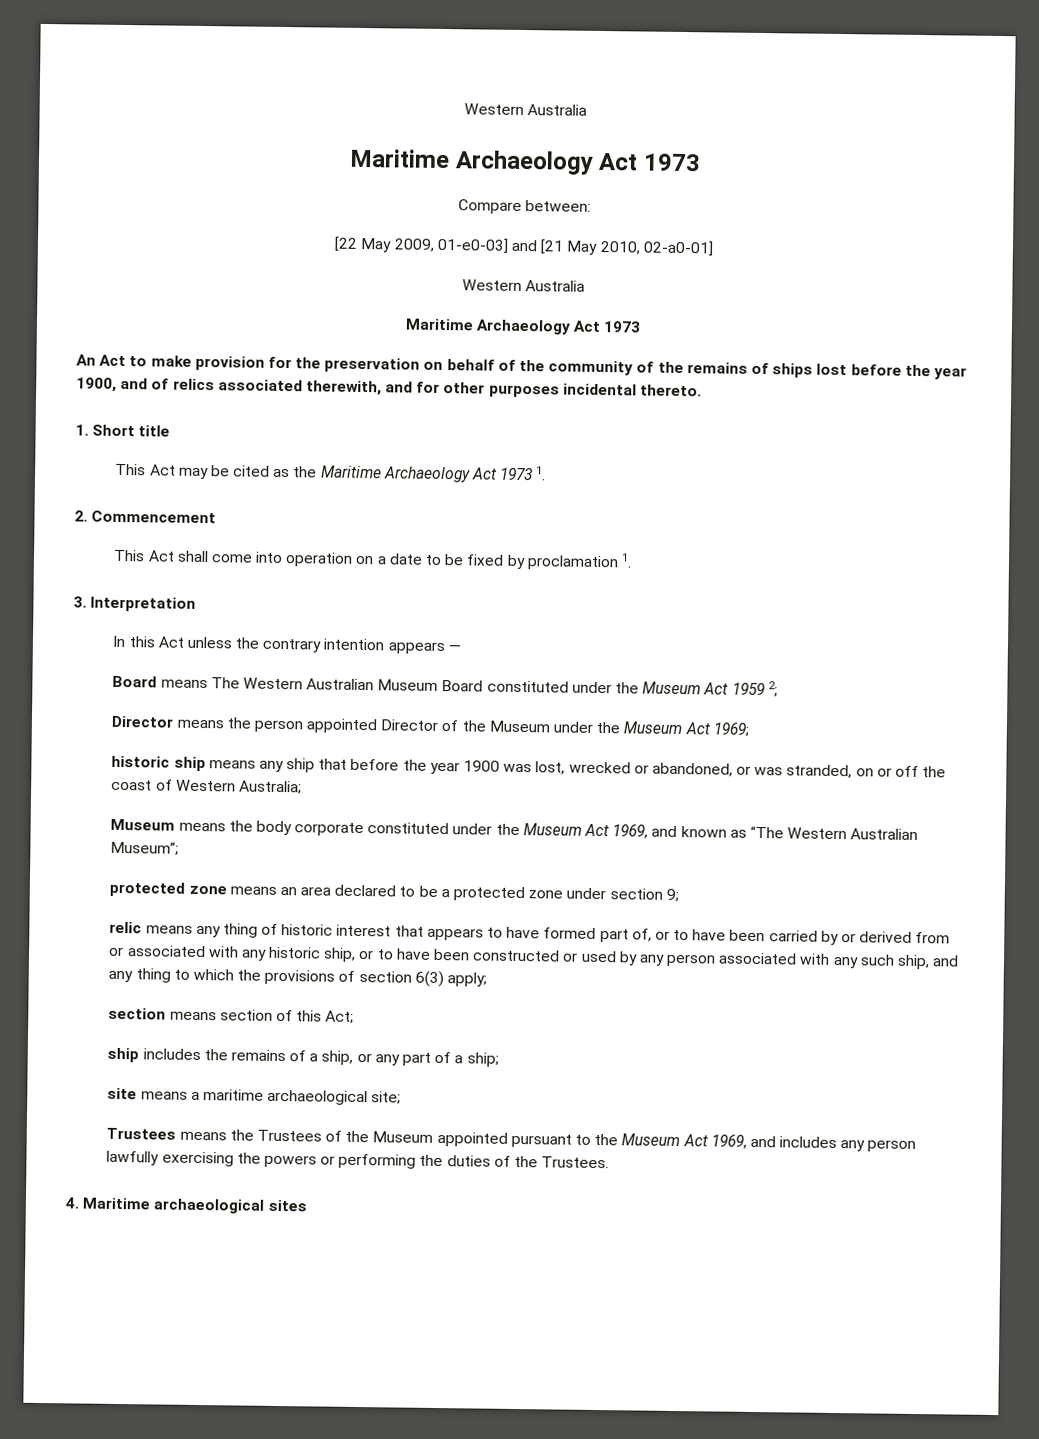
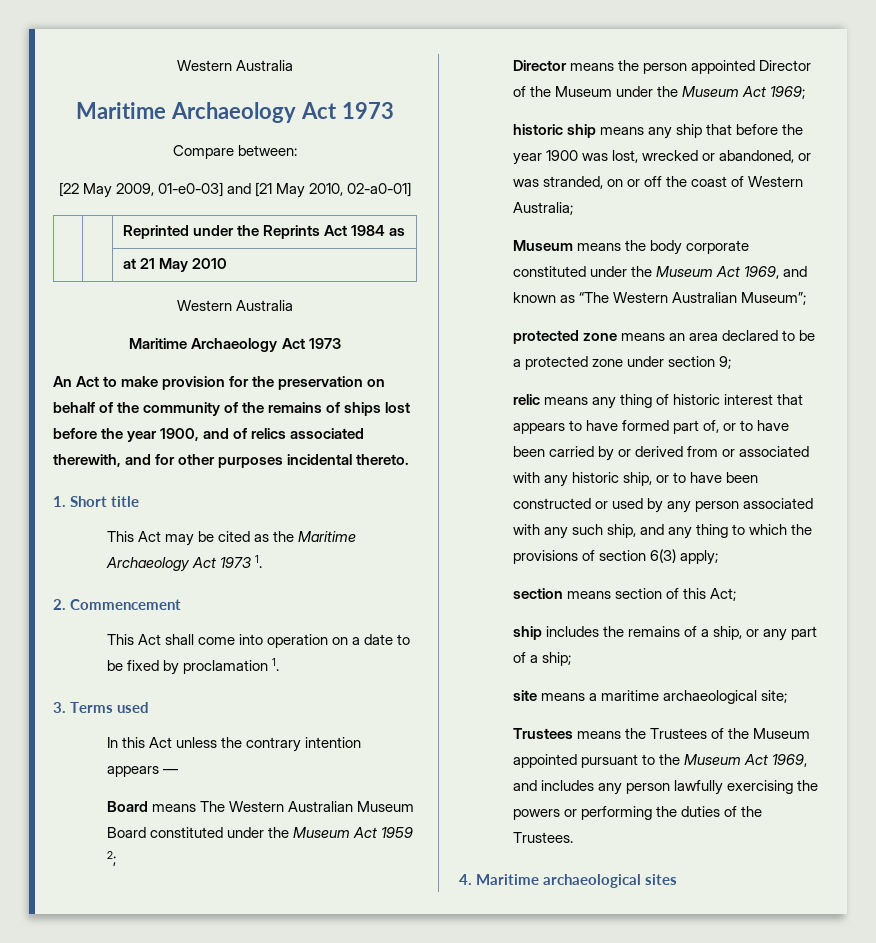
(714, 248) none -> [123,225,406,239] [123,258,228,272] // | | Reprinted under the Reprints Act 1984 as // | | at 21 May 2010
[90,596,197,612] Interpretation -> [70,702,150,713] Terms used

